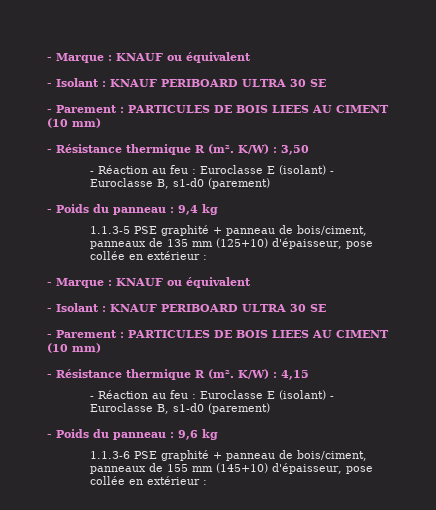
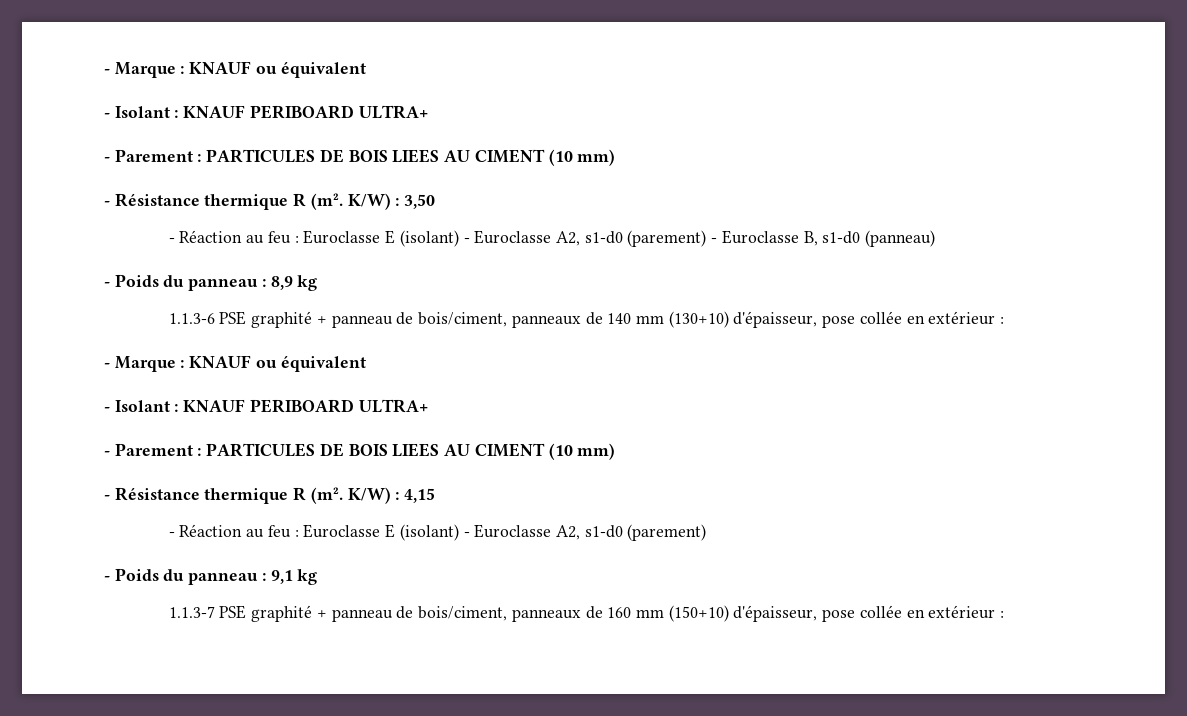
[242,79,326,87] ULTRA 30 SE -> [358,105,428,119] ULTRA+
[157,178,271,189] [47,204,218,215] [90,225,368,236] [90,238,269,249] B, s1-d0 (parement) // - Poids du panneau : 9,4 kg // 1.1.3-5 PSE graphité + panneau de bois/ciment, panneaux de 135 mm (125+10) -> [555,230,936,247] [104,274,318,291] [168,311,729,328] A2, s1-d0 (parement) - Euroclasse B, s1-d0 (panneau) // - Poids du panneau : 8,9 kg // 1.1.3-6 PSE graphité + panneau de bois/ciment, panneaux de 140 mm (130+10)
[242,304,326,312] ULTRA 30 SE -> [358,399,428,413] ULTRA+
[157,403,271,414] [47,429,218,440] [90,450,368,461] [90,463,269,474] B, s1-d0 (parement) // - Poids du panneau : 9,6 kg // 1.1.3-6 PSE graphité + panneau de bois/ciment, panneaux de 155 mm (145+10) -> [555,524,707,541] [104,568,318,585] [168,605,729,622] A2, s1-d0 (parement) // - Poids du panneau : 9,1 kg // 1.1.3-7 PSE graphité + panneau de bois/ciment, panneaux de 160 mm (150+10)

